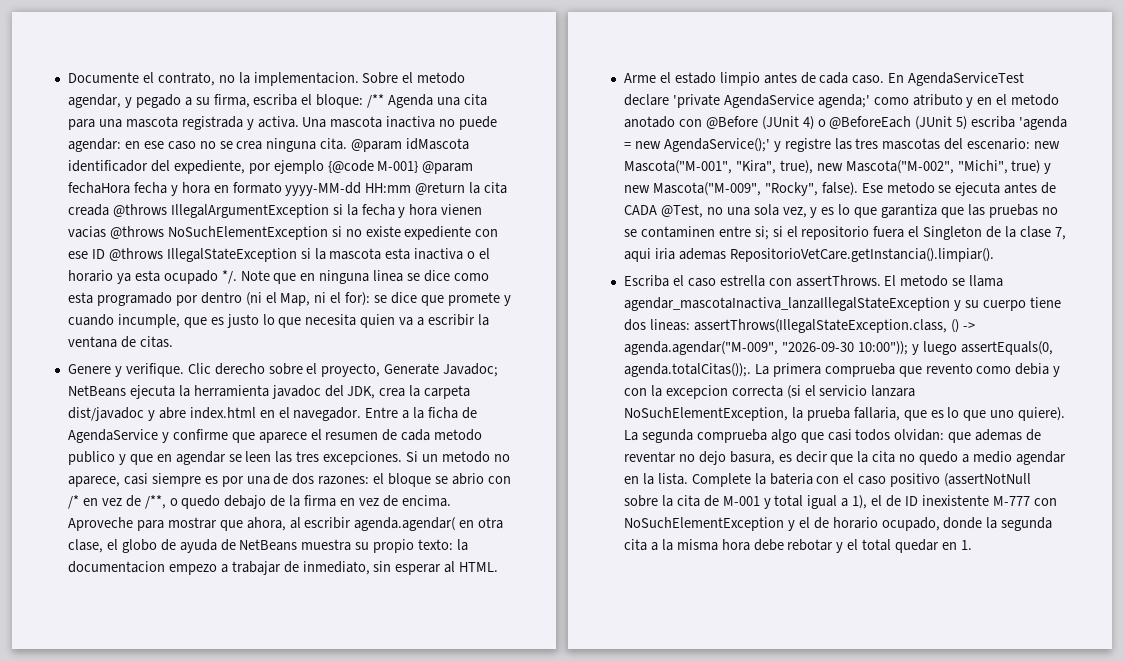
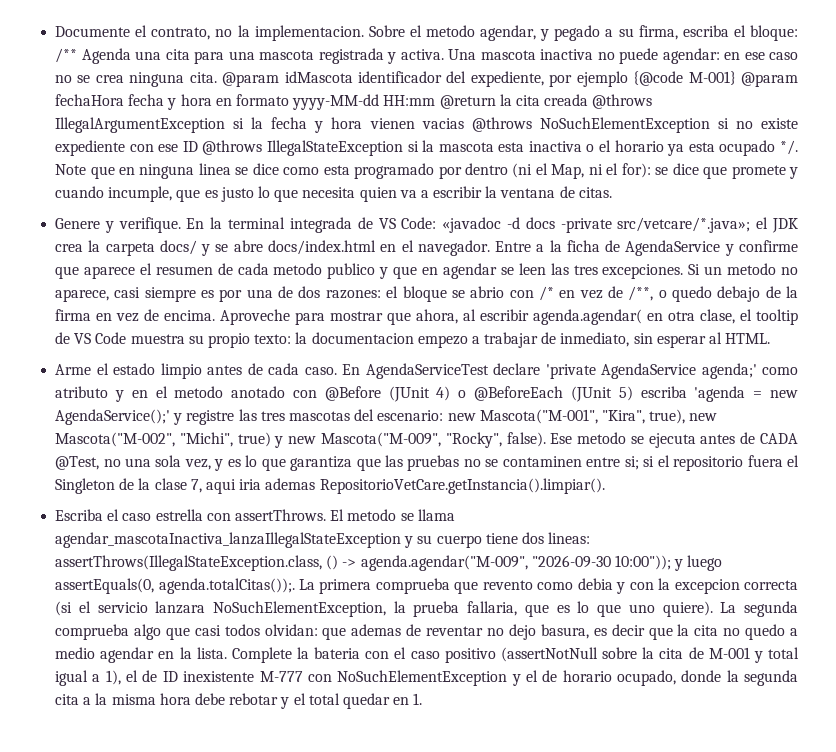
[187,363,499,377] [67,385,471,399] [67,407,256,421] Clic derecho sobre el proyecto, Generate Javadoc; NetBeans ejecuta la herramienta javadoc del JDK, crea la carpeta dist/javadoc y abre index.html -> [186,217,798,233] [55,240,376,256] En la terminal integrada de VS Code: «javadoc -d docs -private src/vetcare/*.java»; el JDK crea la carpeta docs/ y se abre docs/index.html
[121,539,298,553] globo de ayuda de NetBeans -> [756,309,798,325] [55,332,127,344] tooltip de VS Code

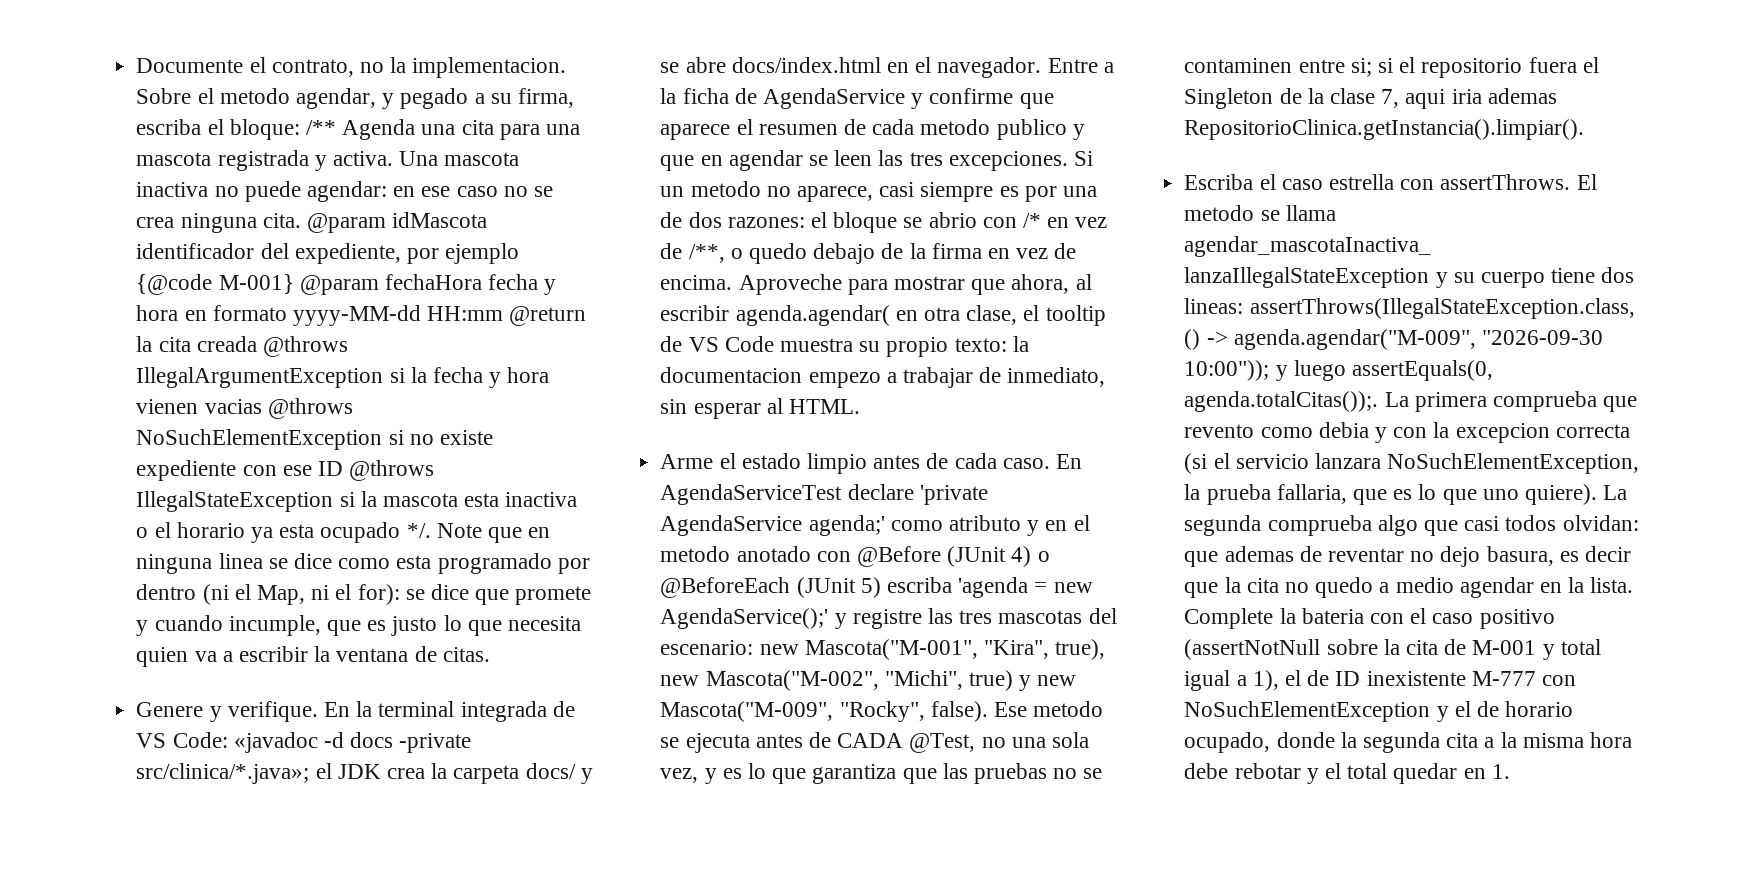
[617,217,751,233] src/vetcare/*.java»; -> [136,763,310,784] src/clinica/*.java»;
[319,478,605,494] RepositorioVetCare.getInstancia().limpiar(). -> [1184,119,1585,140] RepositorioClinica.getInstancia().limpiar().

